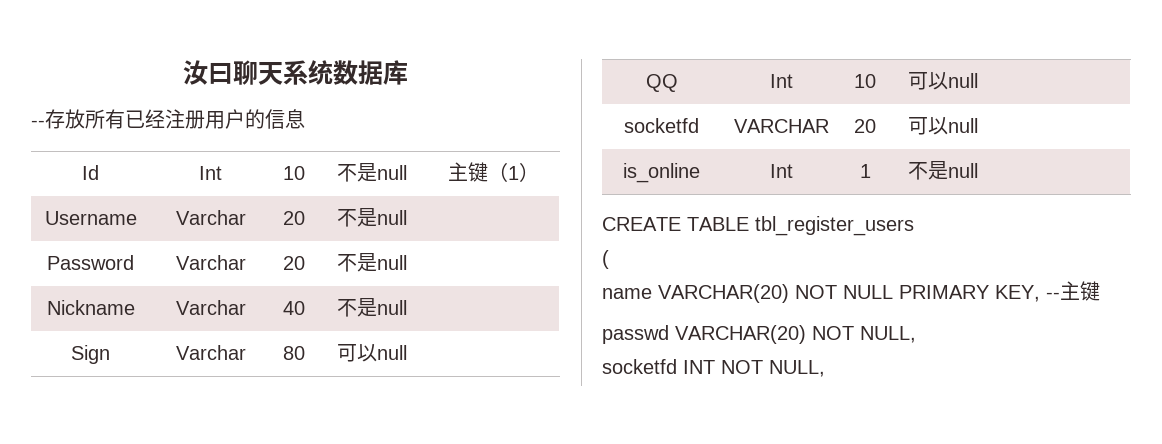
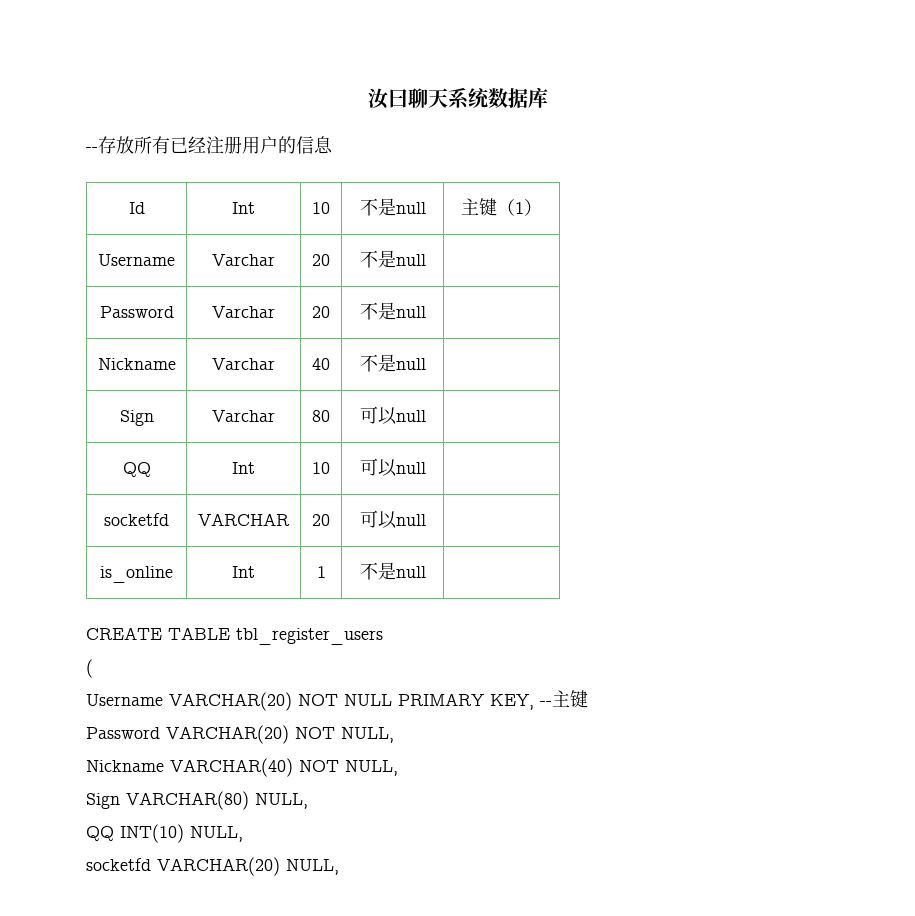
[602,288,652,299] name -> [86,694,163,706] Username
[602,325,669,344] passwd -> [86,727,160,739] Password
[602,359,825,377] socketfd INT NOT NULL, -> [86,758,398,777] [86,791,308,810] [86,824,243,843] [86,857,339,876] Nickname VARCHAR(40) NOT NULL, // Sign VARCHAR(80) NULL, // QQ INT(10) NULL, // socketfd VARCHAR(20) NULL,

